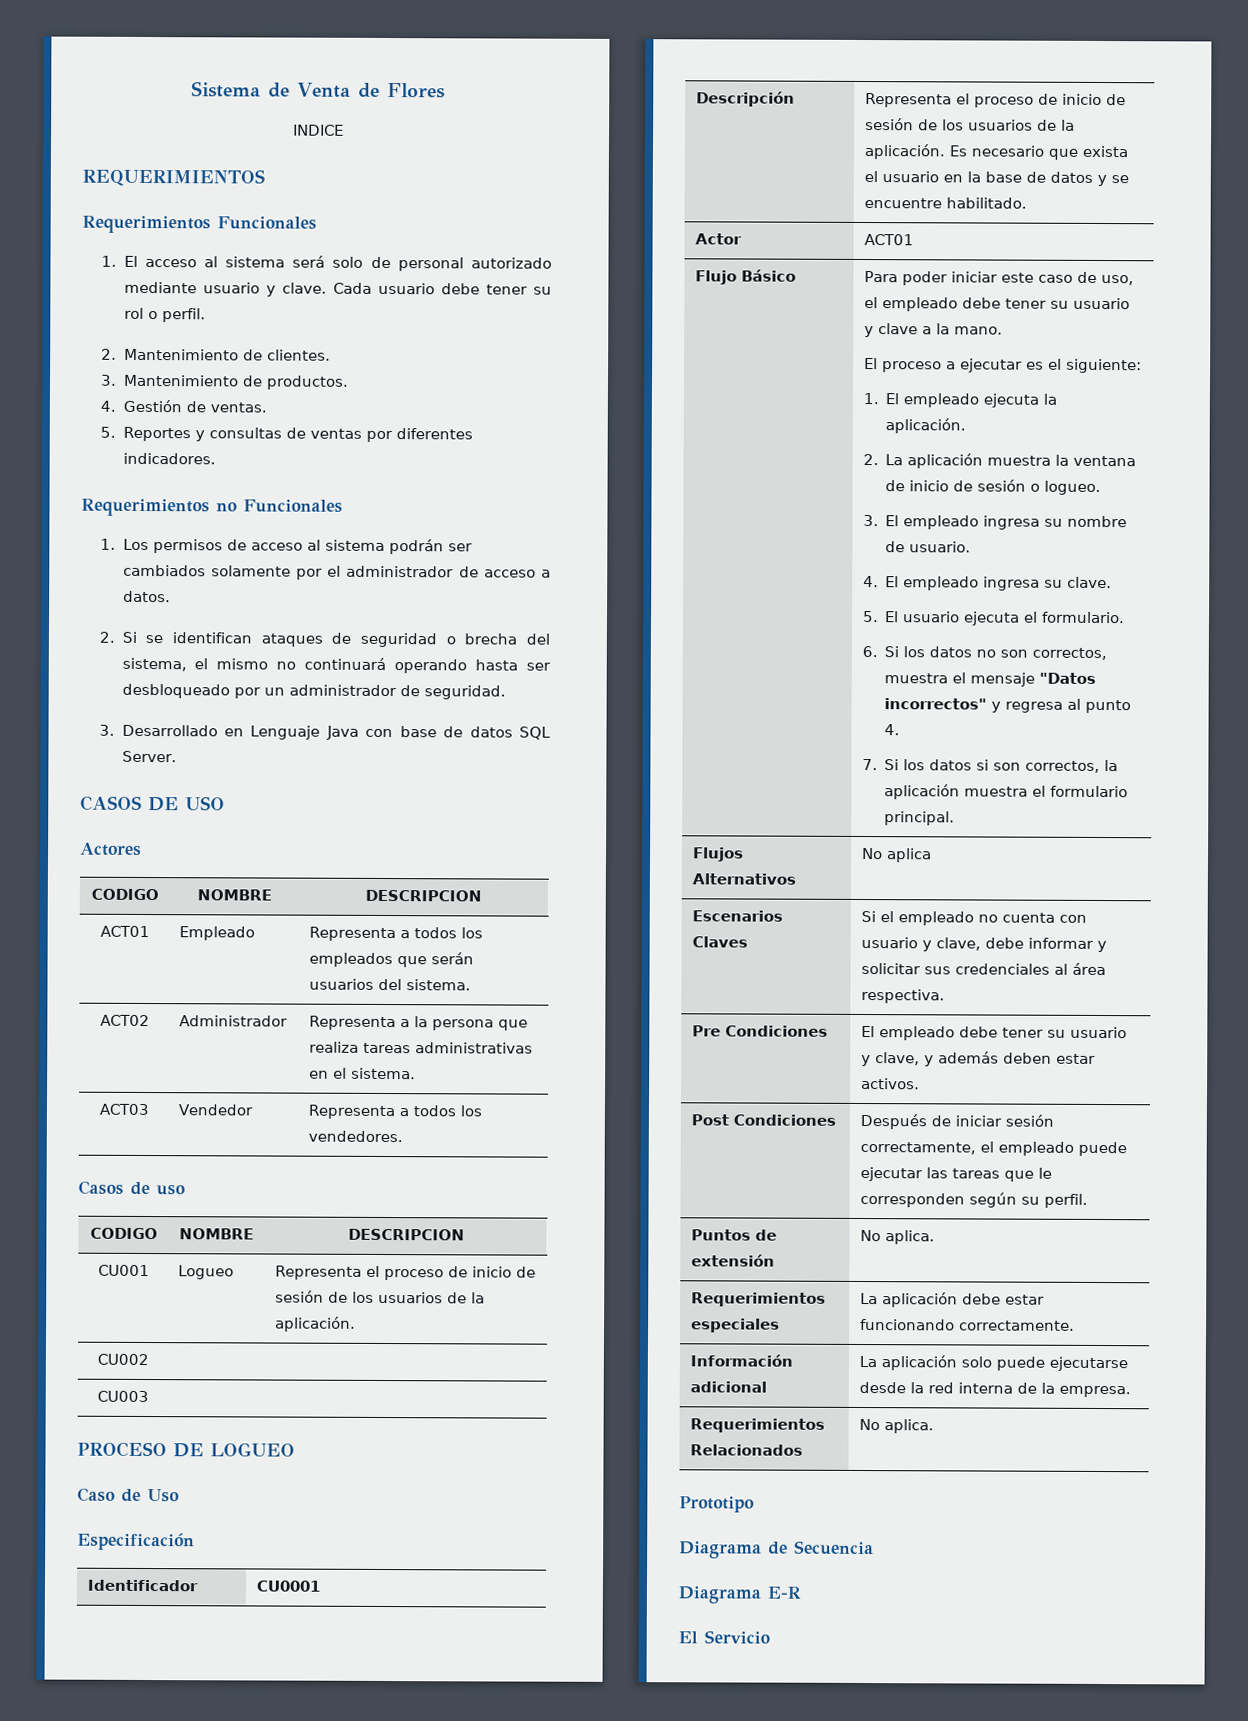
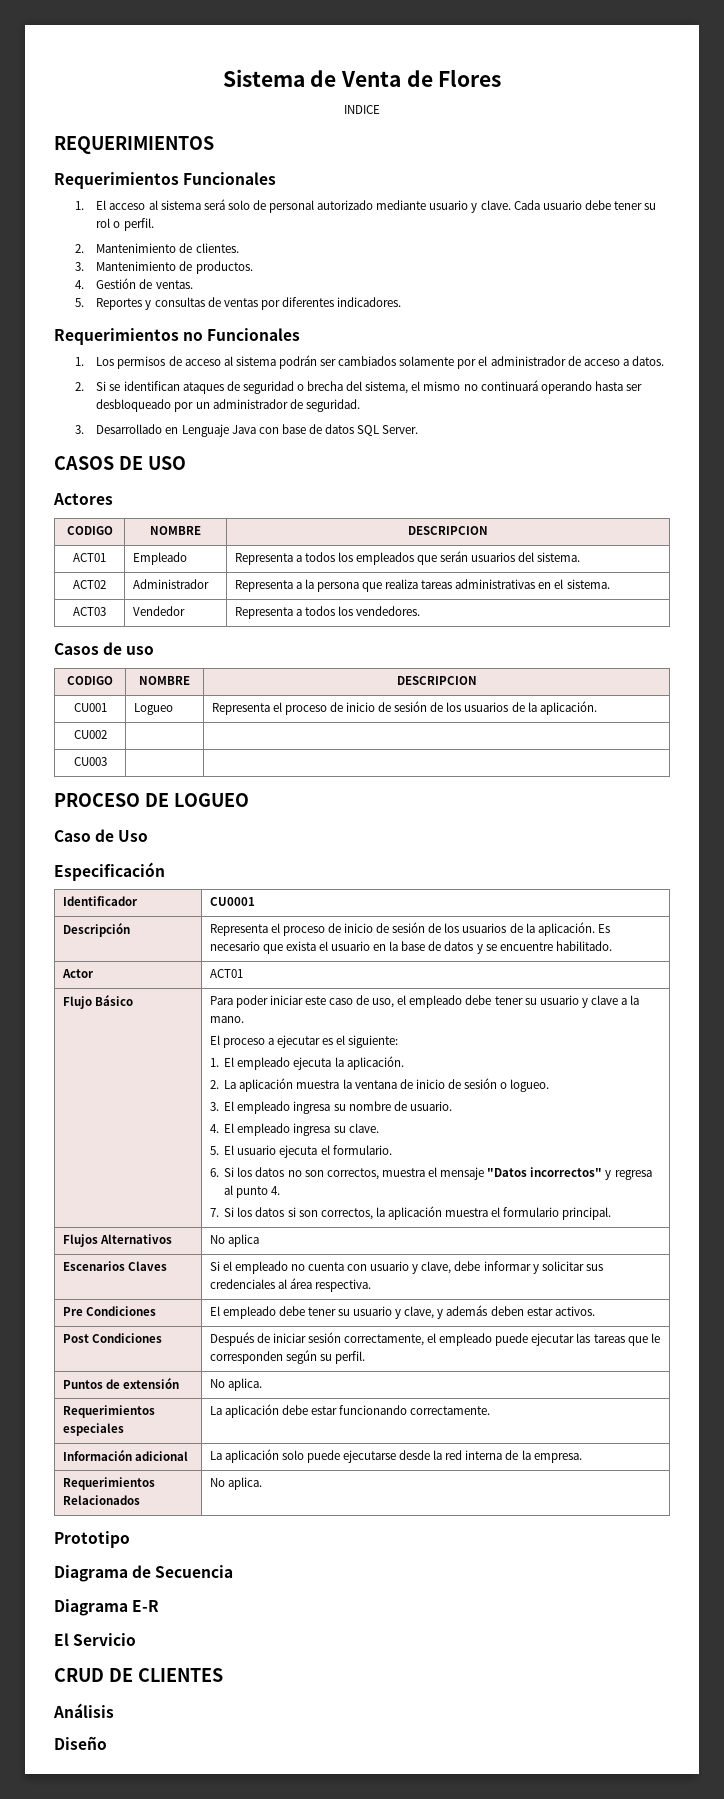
(770, 1637) none -> [54,1668,223,1682] [53,1703,114,1718] [54,1736,107,1750] // CRUD DE CLIENTES // Análisis // Diseño

